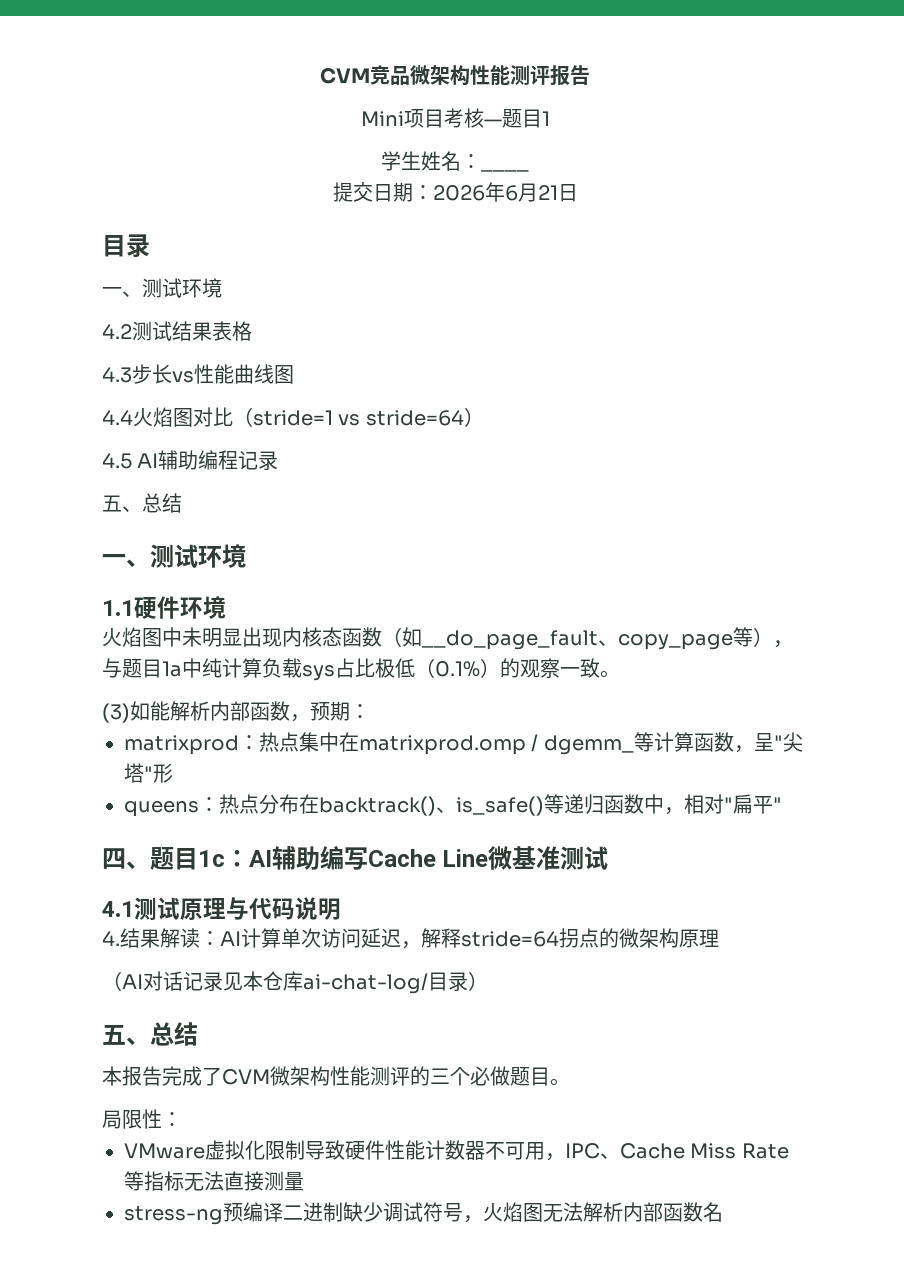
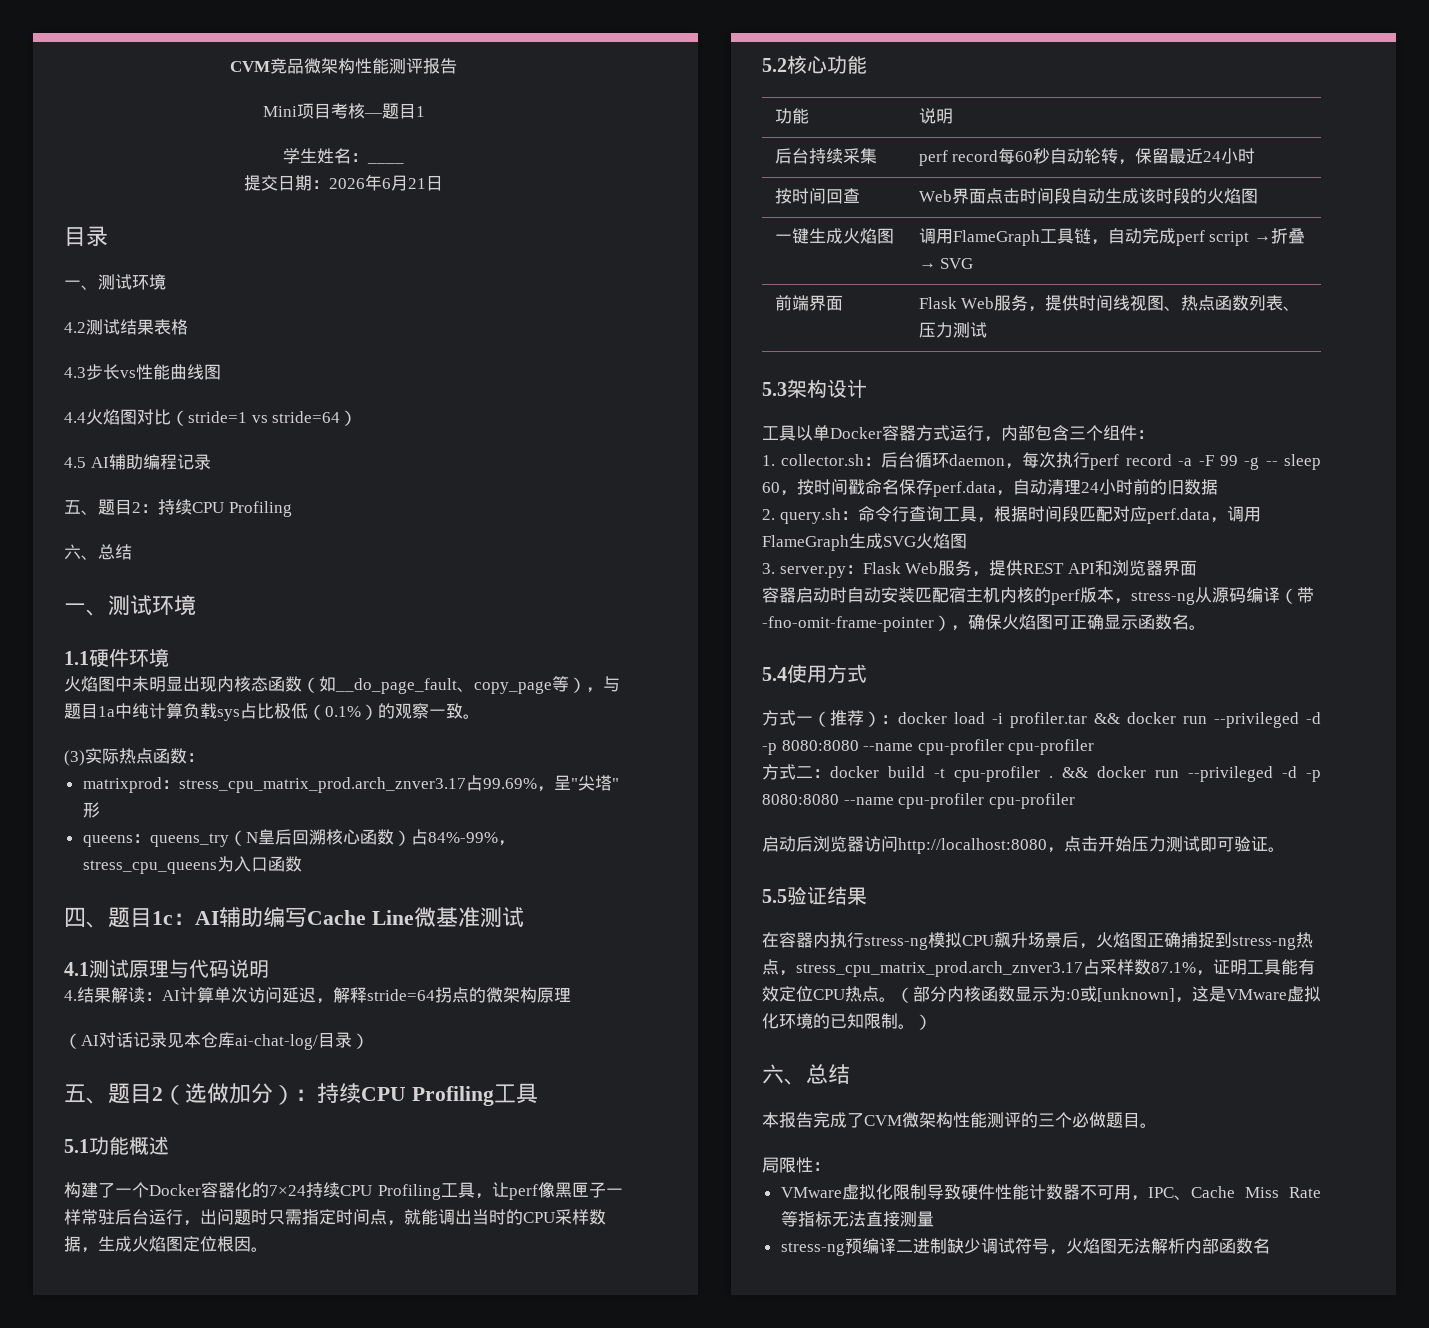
(142, 509) none -> [98,499,292,517] [64,544,98,560] 题目2：持续CPU Profiling // 六、
[130,701,370,722] [124,732,734,755] 如能解析内部函数，预期： // matrixprod：热点集中在matrixprod.omp / dgemm_等计算函数 -> [85,748,204,764] [82,775,537,793] 实际热点函数： // matrixprod：stress_cpu_matrix_prod.arch_znver3.17占99.69%
[219,794,782,816] 热点分布在backtrack()、is_safe()等递归函数中，相对"扁平" -> [149,829,515,847] [82,856,302,874] queens_try（N皇后回溯核心函数）占84%-99%，stress_cpu_queens为入口函数
(150, 1041) none -> [108,1083,538,1106] [64,1136,169,1155] [64,1182,623,1200] [64,1209,606,1226] [64,1236,268,1253] [762,55,867,74] [774,108,809,124] [918,108,953,124] [774,148,877,164] [918,148,1256,166] [774,188,860,204] [918,188,1258,204] [774,228,894,244] [918,228,1305,246] [918,258,974,269] [774,295,843,311] [918,295,1301,312] [918,322,987,338] [762,379,867,398] [762,425,1154,442] [762,452,1321,470] [762,479,1218,497] [762,506,1261,524] [762,533,967,551] [762,560,1197,578] [762,587,1314,605] [762,614,1206,632] [762,664,867,683] [762,710,1321,728] [762,739,1095,755] [762,764,1321,782] [762,793,1075,809] [762,836,1285,854] [762,886,867,905] [762,932,1313,950] [762,959,1315,977] [762,986,1321,1003] [762,1013,932,1030] [762,1064,806,1085] 题目2（选做加分）：持续CPU Profiling工具 // 5.1功能概述 // 构建了一个Docker容器化的7×24持续CPU Profiling工具，让perf像黑匣子一样常驻后台运行，出问题时只需指定时间点，就能调出当时的CPU采样数据，生成火焰图定位根因。 // 5.2核心功能 // 功能 | 说明 // 后台持续采集 | perf record每60秒自动轮转，保留最近24小时 // 按时间回查 | Web界面点击时间段自动生成该时段的火焰图 // 一键生成火焰图 | 调用FlameGraph工具链，自动完成perf script →折叠→ SVG // 前端界面 | Flask Web服务，提供时间线视图、热点函数列表、压力测试 // 5.3架构设计 // 工具以单Docker容器方式运行，内部包含三个组件： // 1. collector.sh：后台循环daemon，每次执行perf record -a -F 99 -g -- sleep 60，按时间戳命名保存perf.data，自动清理24小时前的旧数据 // 2. query.sh：命令行查询工具，根据时间段匹配对应perf.data，调用FlameGraph生成SVG火焰图 // 3. server.py：Flask Web服务，提供REST API和浏览器界面 // 容器启动时自动安装匹配宿主机内核的perf版本，stress-ng从源码编译（带-fno-omit-frame-pointer），确保火焰图可正确显示函数名。 // 5.4使用方式 // 方式一（推荐）：docker load -i profiler.tar && docker run --privileged -d -p 8080:8080 --name cpu-profiler cpu-profiler // 方式二：docker build -t cpu-profiler . && docker run --privileged -d -p 8080:8080 --name cpu-profiler cpu-profiler // 启动后浏览器访问http://localhost:8080，点击开始压力测试即可验证。 // 5.5验证结果 // 在容器内执行stress-ng模拟CPU飙升场景后，火焰图正确捕捉到stress-ng热点，stress_cpu_matrix_prod.arch_znver3.17占采样数87.1%，证明工具能有效定位CPU热点。（部分内核函数显示为:0或[unknown]，这是VMware虚拟化环境的已知限制。） // 六、

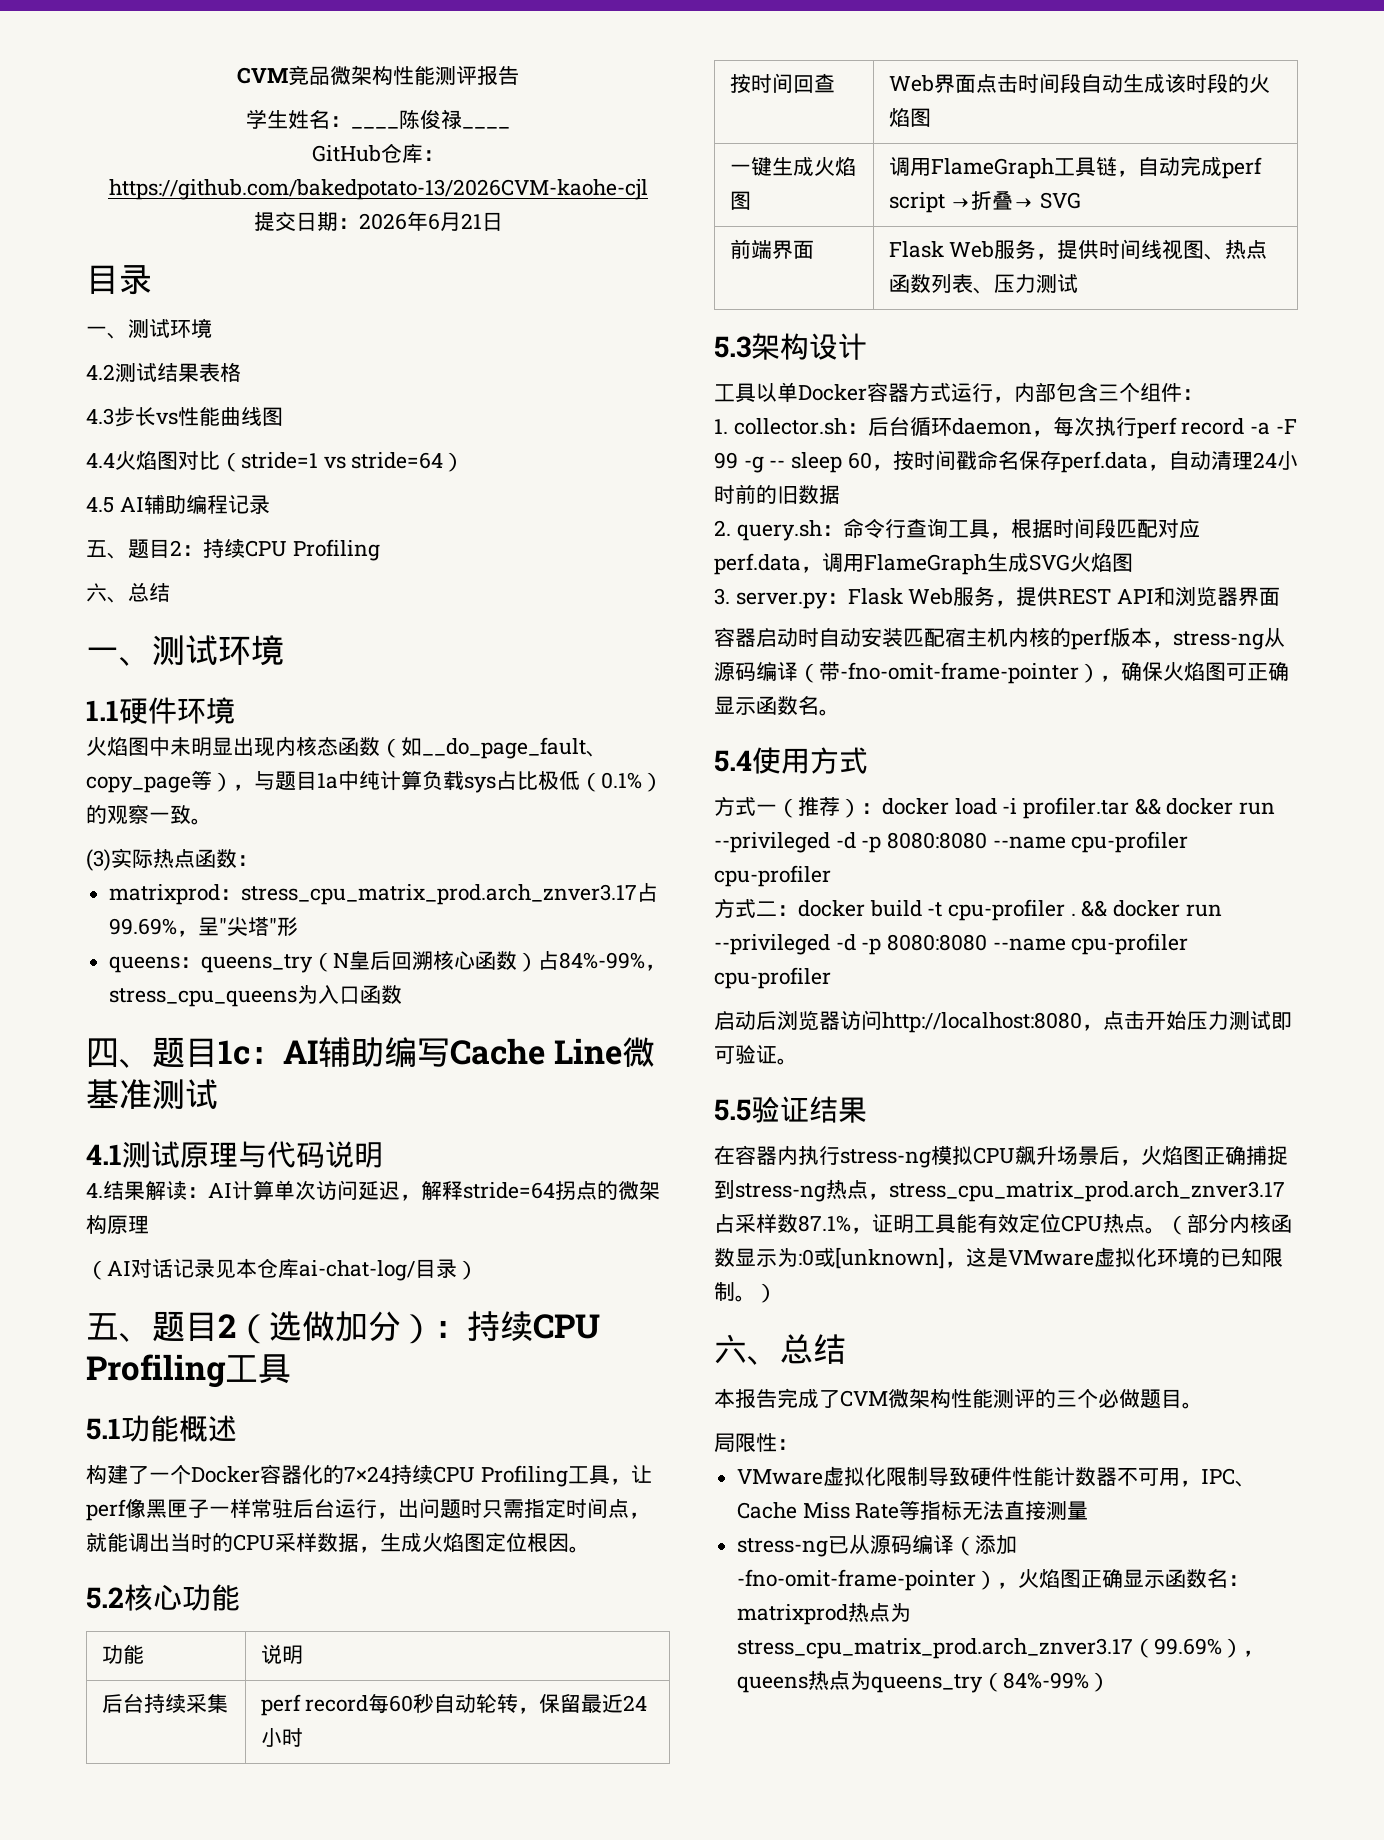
[262,103,425,119] [283,148,368,164] [367,162,404,164] Mini项目考核—题目1 // 学生姓名：____ -> [246,109,351,129] [351,109,510,129] [312,143,444,163] [108,179,648,200] 学生姓名：____陈俊禄____ // GitHub仓库：https://github.com/bakedpotato-13/2026CVM-kaohe-cjl
[844,1238,1270,1255] 预编译二进制缺少调试符号，火焰图无法解析内部函数名 -> [828,1534,1018,1556] [737,1569,1250,1591] [737,1602,912,1625] [737,1638,1265,1659] [737,1670,1111,1693] 已从源码编译（添加-fno-omit-frame-pointer），火焰图正确显示函数名：matrixprod热点为stress_cpu_matrix_prod.arch_znver3.17（99.69%），queens热点为queens_try（84%-99%）

